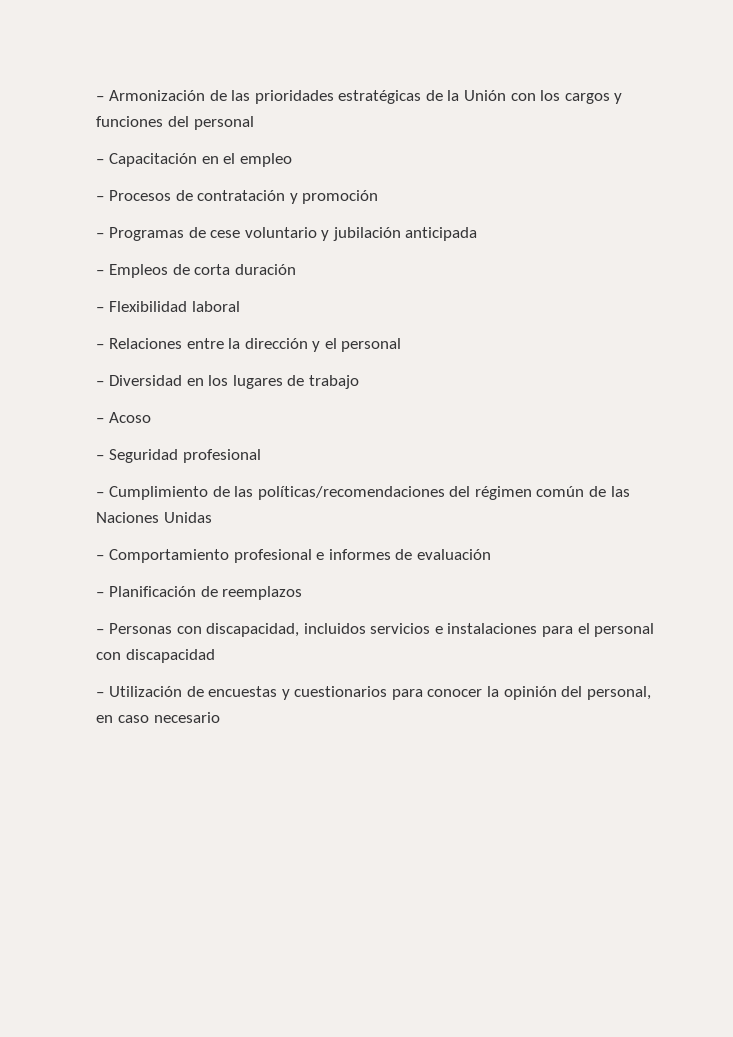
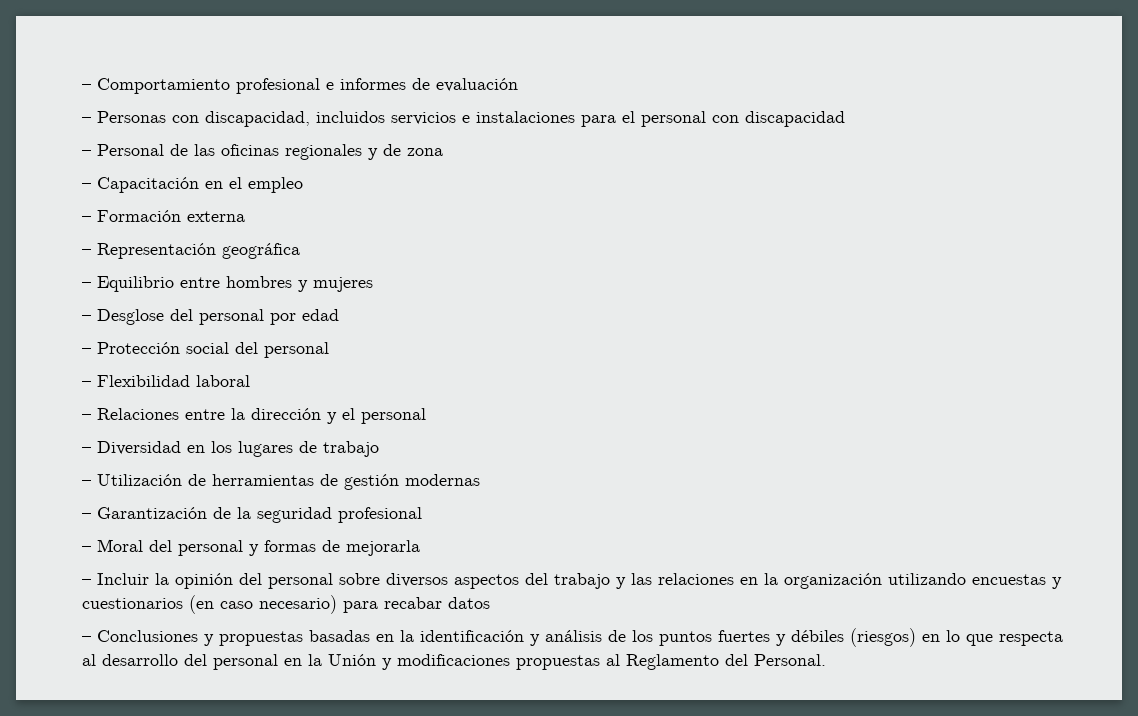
[96,90,623,104] [96,116,254,130] – Armonización de las prioridades estratégicas de la Unión con los cargos y funciones del personal -> [82,78,519,94] [82,111,846,127] [82,144,444,160] – Comportamiento profesional e informes de evaluación // – Personas con discapacidad, incluidos servicios e instalaciones para el personal con discapacidad // – Personal de las oficinas regionales y de zona
[108,190,379,204] [96,227,478,241] [96,264,296,278] Procesos de contratación y promoción // – Programas de cese voluntario y jubilación anticipada // – Empleos de corta duración -> [97,210,246,222] [82,243,301,259] [82,276,374,292] [82,309,340,325] [82,342,330,358] Formación externa // – Representación geográfica // – Equilibrio entre hombres y mujeres // – Desglose del personal por edad // – Protección social del personal
[108,412,151,423] [96,449,261,463] [96,486,630,500] [96,512,212,523] [96,549,491,563] [96,586,303,600] [96,623,655,637] [96,649,215,663] [96,686,651,700] [96,712,220,723] Acoso // – Seguridad profesional // – Cumplimiento de las políticas/recomendaciones del régimen común de las Naciones Unidas // – Comportamiento profesional e informes de evaluación // – Planificación de reemplazos // – Personas con discapacidad, incluidos servicios e instalaciones para el personal con discapacidad // – Utilización de encuestas y cuestionarios para conocer la opinión del personal, en caso necesario -> [97,474,481,490] [82,507,423,523] [82,539,421,556] [82,573,1063,589] [82,595,491,614] [82,628,1064,647] [82,654,827,670] Utilización de herramientas de gestión modernas // – Garantización de la seguridad profesional // – Moral del personal y formas de mejorarla // – Incluir la opinión del personal sobre diversos aspectos del trabajo y las relaciones en la organización utilizando encuestas y cuestionarios (en caso necesario) para recabar datos // – Conclusiones y propuestas basadas en la identificación y análisis de los puntos fuertes y débiles (riesgos) en lo que respecta al desarrollo del personal en la Unión y modificaciones propuestas al Reglamento del Personal.

